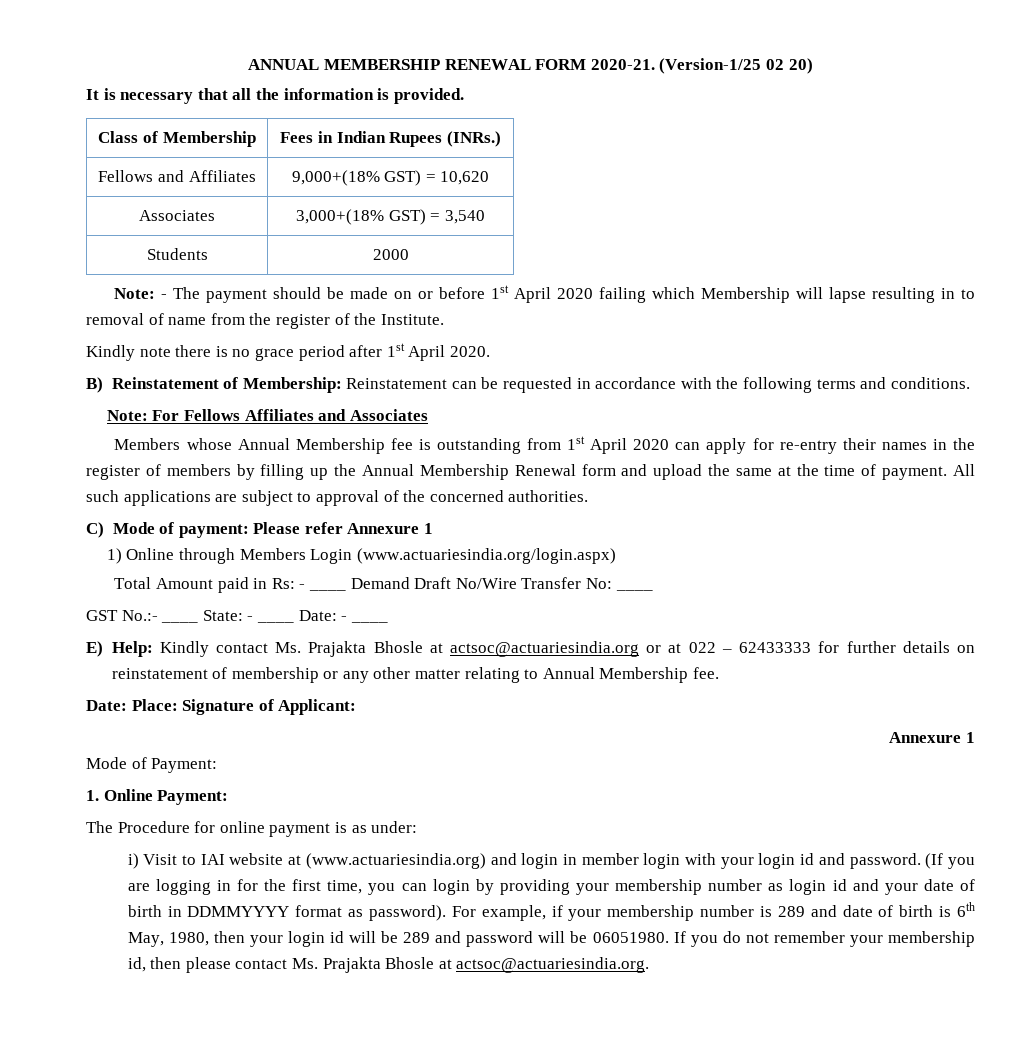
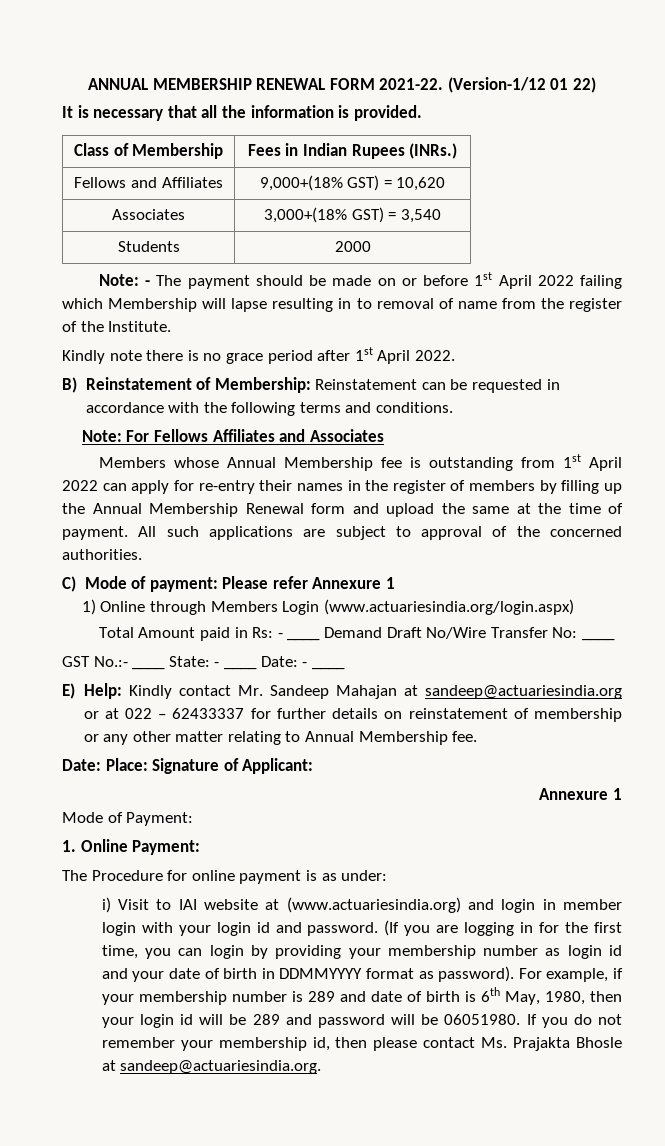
[590,58,813,74] 2020-21. (Version-1/25 02 20) -> [379,77,597,93] 2021-22. (Version-1/12 01 22)
[557,288,594,299] 2020 -> [537,275,574,286] 2022
[449,346,490,357] 2020. -> [414,350,455,361] 2022.
[633,439,670,450] 2020 -> [62,480,98,491] 2022
[275,641,640,657] Ms. Prajakta Bhosle at actsoc@actuariesindia.org -> [237,685,622,699] Mr. Sandeep Mahajan at sandeep@actuariesindia.org
[739,642,812,653] 62433333 -> [172,708,245,719] 62433337
[456,957,650,973] actsoc@actuariesindia.org. -> [120,1060,322,1074] sandeep@actuariesindia.org.

